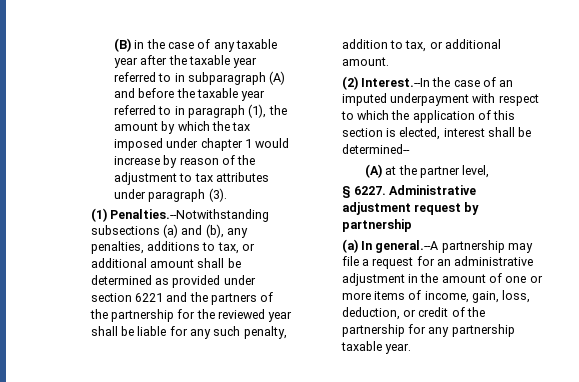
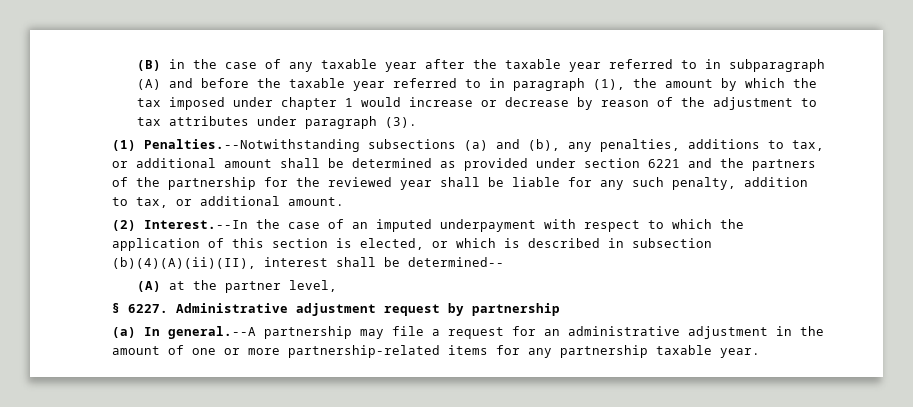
(160, 160) none -> [480,97,569,107] or decrease
(441, 133) none -> [432,238,713,248] [112,257,257,269] or which is described in subsection (b)(4)(A)(ii)(II),
[373,290,531,303] [341,307,485,320] [341,324,405,337] items of income, gain, loss, deduction, or credit of the partnership -> [288,345,489,358] partnership-related items

